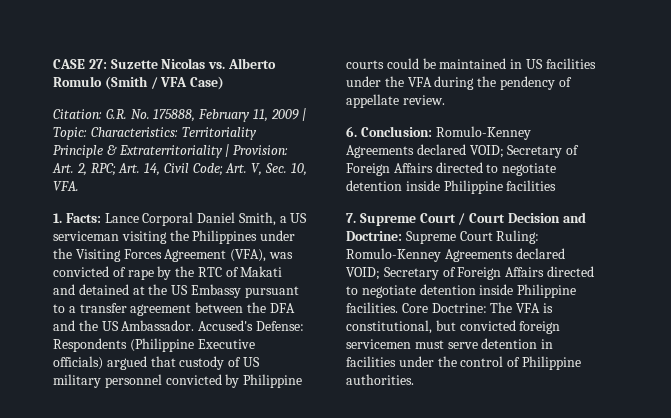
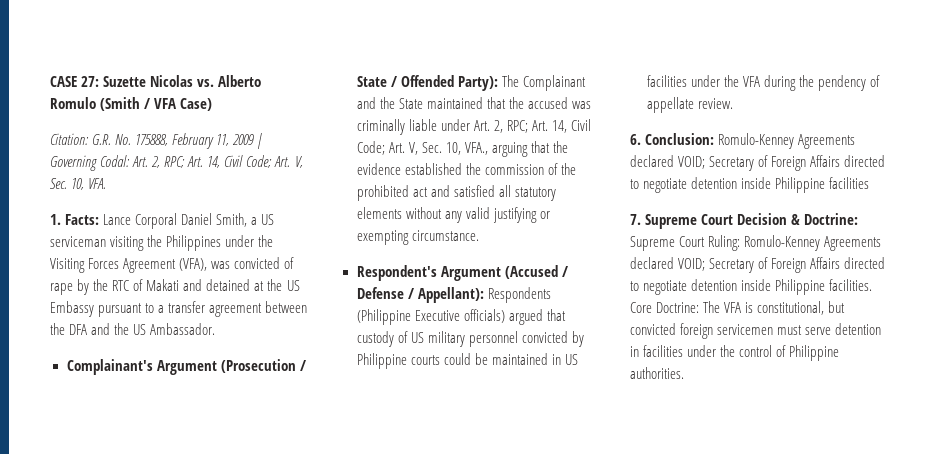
[53,127,257,140] [53,144,289,158] Topic: Characteristics: Territoriality Principle & Extraterritoriality | Provision: -> [50,155,131,171] Governing Codal:
[198,320,304,331] Accused's Defense: -> [66,359,306,375] [356,75,586,91] [356,97,591,109] [356,119,591,135] [356,141,568,157] [356,163,576,175] [356,185,556,201] [356,207,550,223] [356,230,479,245] [356,265,568,281] [356,287,484,303] // Complainant's Argument (Prosecution / State / Offended Party): The Complainant and the State maintained that the accused was criminally liable under Art. 2, RPC; Art. 14, Civil Code; Art. V, Sec. 10, VFA., arguing that the evidence established the commission of the prohibited act and satisfied all statutory elements without any valid justifying or exempting circumstance. // Respondent's Argument (Accused / Defense / Appellant):
[458,212,586,225] / Court Decision and -> [737,213,801,225] Decision &

